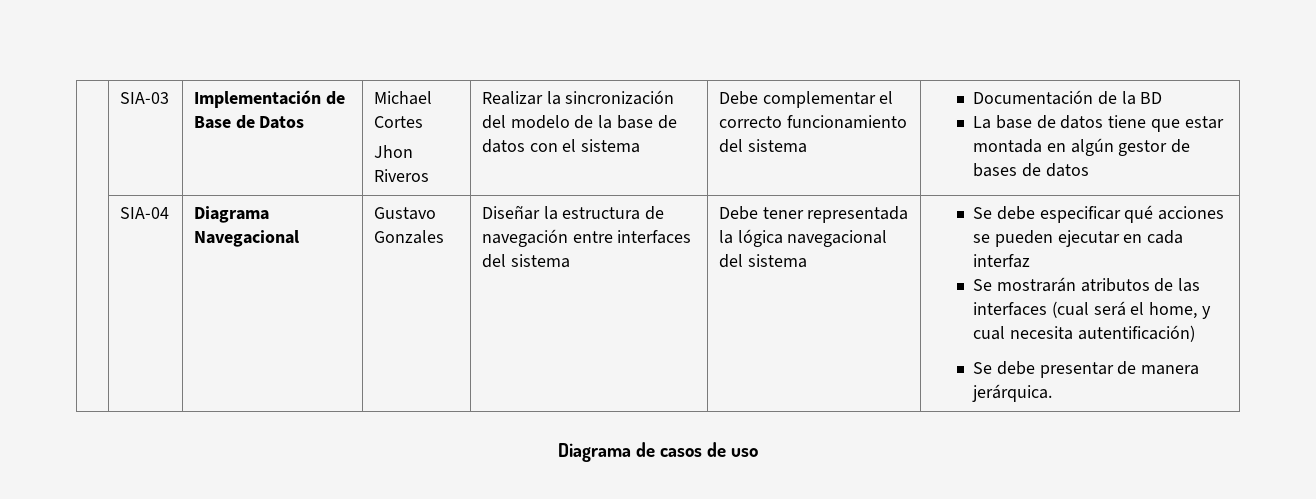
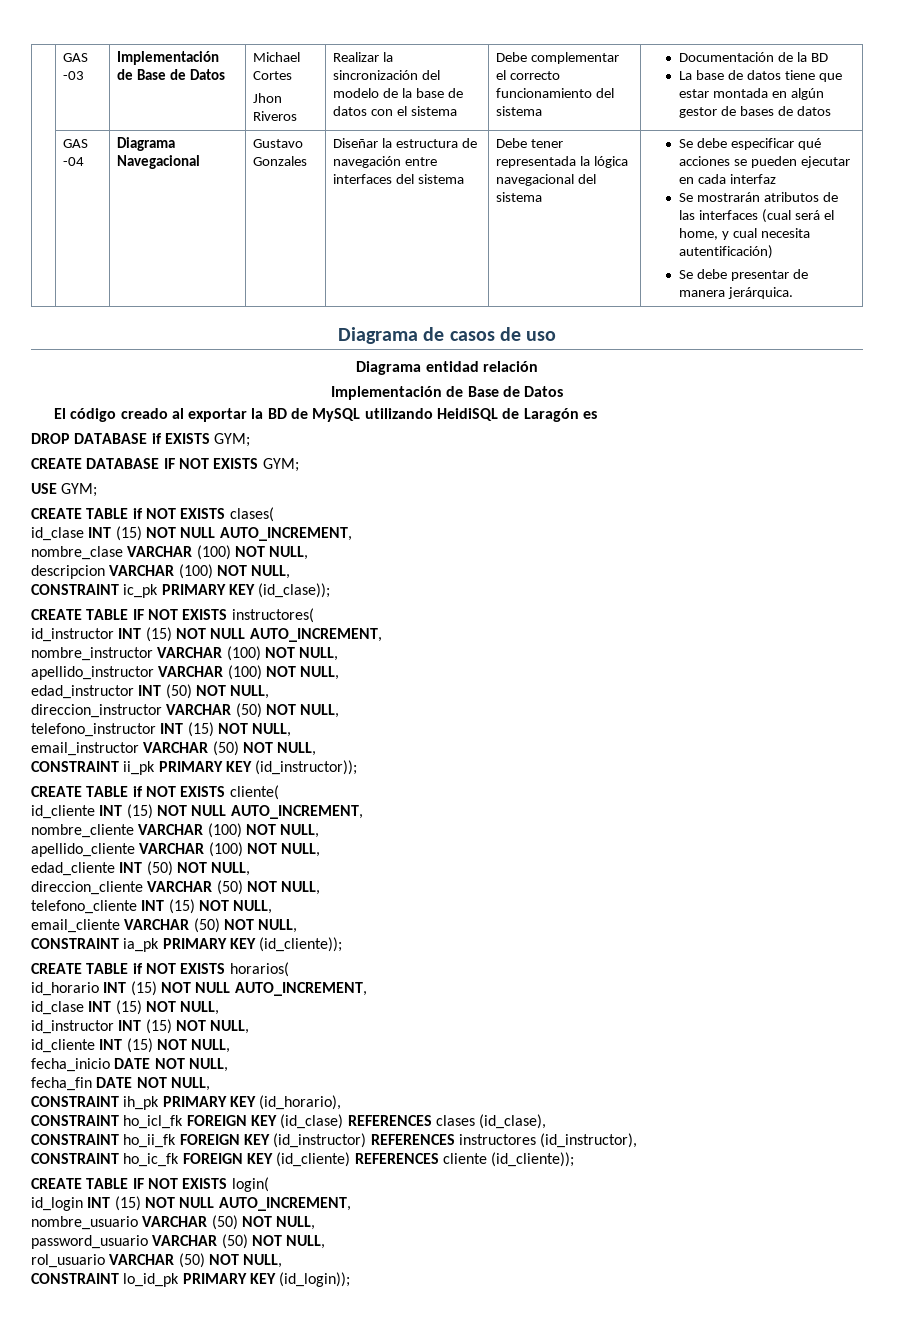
[119,92,169,104] | SIA-03 -> [63,53,89,62] [63,71,85,80] | GAS -03
[119,207,169,219] SIA-04 -> [63,139,89,148] [63,157,85,166] GAS -04
(759, 452) none -> [356,361,538,375] [330,386,564,400] [53,408,598,422] [31,433,251,447] [31,458,299,472] [31,483,98,497] [31,507,274,522] [31,526,352,541] [31,545,309,560] [31,564,291,579] [31,583,331,598] [31,608,314,623] [31,627,382,642] [31,646,339,661] [31,665,340,680] [31,684,270,699] [31,703,340,718] [31,722,292,737] [31,741,317,756] [31,760,358,775] [31,785,279,800] [31,804,363,819] [31,823,320,838] [31,842,321,857] [31,861,251,876] [31,880,321,895] [31,899,273,914] [31,918,298,933] [31,937,343,952] [31,962,289,977] [31,981,367,996] [31,1000,220,1015] [31,1019,250,1034] [31,1038,231,1053] [31,1058,228,1072] [31,1077,210,1091] [31,1095,342,1110] [31,1114,547,1129] [31,1133,638,1148] [31,1152,575,1167] [31,1177,269,1192] [31,1196,351,1211] [31,1215,316,1230] [31,1234,326,1249] [31,1253,283,1268] [31,1272,351,1287] // Diagrama entidad relación // Implementación de Base de Datos // El código creado al exportar la BD de MySQL utilizando HeidiSQL de Laragón es // DROP DATABASE if EXISTS GYM; // CREATE DATABASE IF NOT EXISTS GYM; // USE GYM; // CREATE TABLE if NOT EXISTS clases( // id_clase INT (15) NOT NULL AUTO_INCREMENT, // nombre_clase VARCHAR (100) NOT NULL, // descripcion VARCHAR (100) NOT NULL, // CONSTRAINT ic_pk PRIMARY KEY (id_clase)); // CREATE TABLE IF NOT EXISTS instructores( // id_instructor INT (15) NOT NULL AUTO_INCREMENT, // nombre_instructor VARCHAR (100) NOT NULL, // apellido_instructor VARCHAR (100) NOT NULL, // edad_instructor INT (50) NOT NULL, // direccion_instructor VARCHAR (50) NOT NULL, // telefono_instructor INT (15) NOT NULL, // email_instructor VARCHAR (50) NOT NULL, // CONSTRAINT ii_pk PRIMARY KEY (id_instructor)); // CREATE TABLE if NOT EXISTS cliente( // id_cliente INT (15) NOT NULL AUTO_INCREMENT, // nombre_cliente VARCHAR (100) NOT NULL, // apellido_cliente VARCHAR (100) NOT NULL, // edad_cliente INT (50) NOT NULL, // direccion_cliente VARCHAR (50) NOT NULL, // telefono_cliente INT (15) NOT NULL, // email_cliente VARCHAR (50) NOT NULL, // CONSTRAINT ia_pk PRIMARY KEY (id_cliente)); // CREATE TABLE if NOT EXISTS horarios( // id_horario INT (15) NOT NULL AUTO_INCREMENT, // id_clase INT (15) NOT NULL, // id_instructor INT (15) NOT NULL, // id_cliente INT (15) NOT NULL, // fecha_inicio DATE NOT NULL, // fecha_fin DATE NOT NULL, // CONSTRAINT ih_pk PRIMARY KEY (id_horario), // CONSTRAINT ho_icl_fk FOREIGN KEY (id_clase) REFERENCES clases (id_clase), // CONSTRAINT ho_ii_fk FOREIGN KEY (id_instructor) REFERENCES instructores (id_instructor), // CONSTRAINT ho_ic_fk FOREIGN KEY (id_cliente) REFERENCES cliente (id_cliente)); // CREATE TABLE IF NOT EXISTS login( // id_login INT (15) NOT NULL AUTO_INCREMENT, // nombre_usuario VARCHAR (50) NOT NULL, // password_usuario VARCHAR (50) NOT NULL, // rol_usuario VARCHAR (50) NOT NULL, // CONSTRAINT lo_id_pk PRIMARY KEY (id_login));

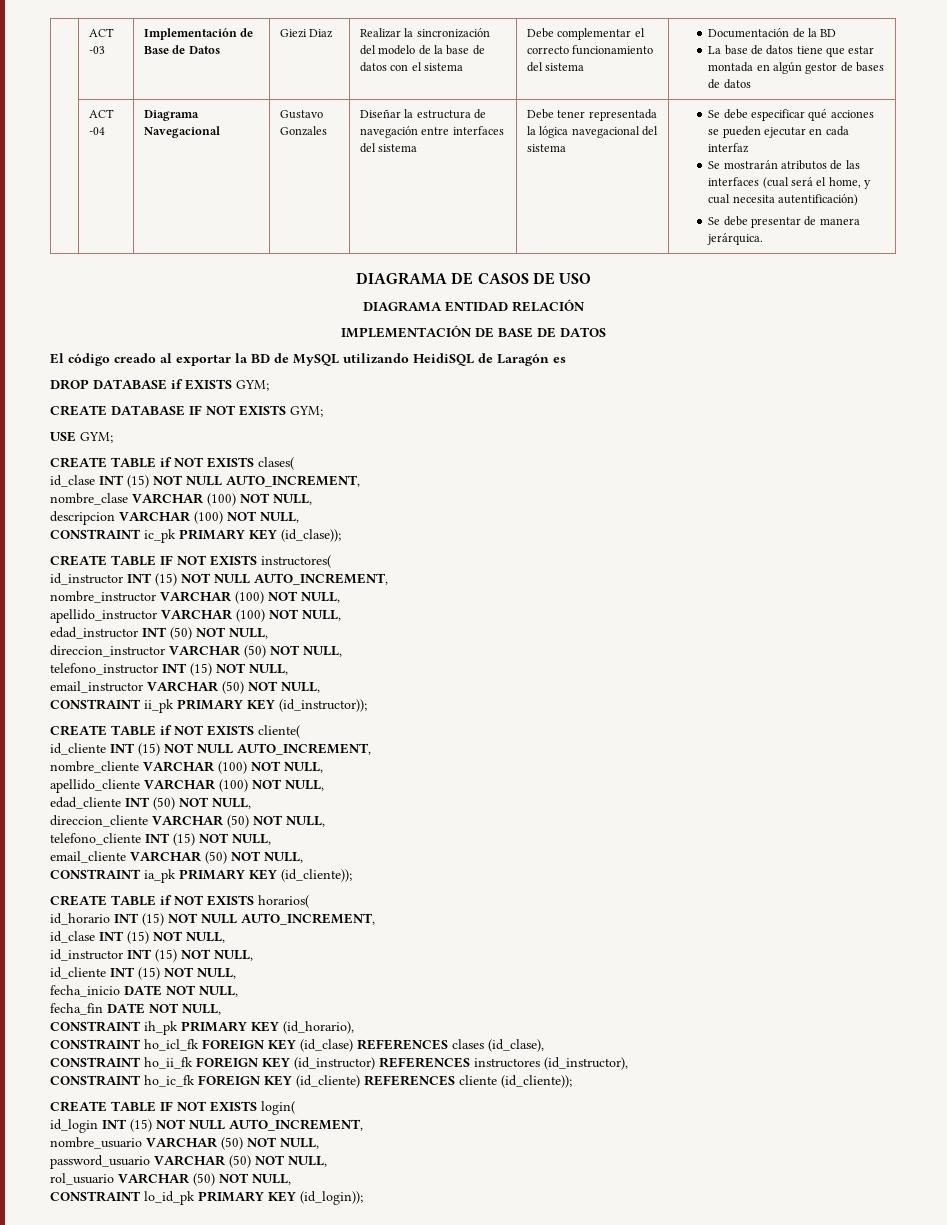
[63,53,89,62] | GAS -> [88,28,114,37] | ACT
[253,52,301,62] [253,71,293,80] [253,93,283,103] [253,111,298,121] Michael Cortes // Jhon Riveros -> [279,29,334,38] Giezi Diaz
[63,139,89,148] GAS -> [88,109,114,118] ACT
[337,327,557,344] [356,361,538,375] [330,386,564,400] Diagrama de casos de uso // Diagrama entidad relación // Implementación de Base de Datos -> [355,272,592,285] [363,299,585,312] [341,325,606,338] DIAGRAMA DE CASOS DE USO // DIAGRAMA ENTIDAD RELACIÓN // IMPLEMENTACIÓN DE BASE DE DATOS

